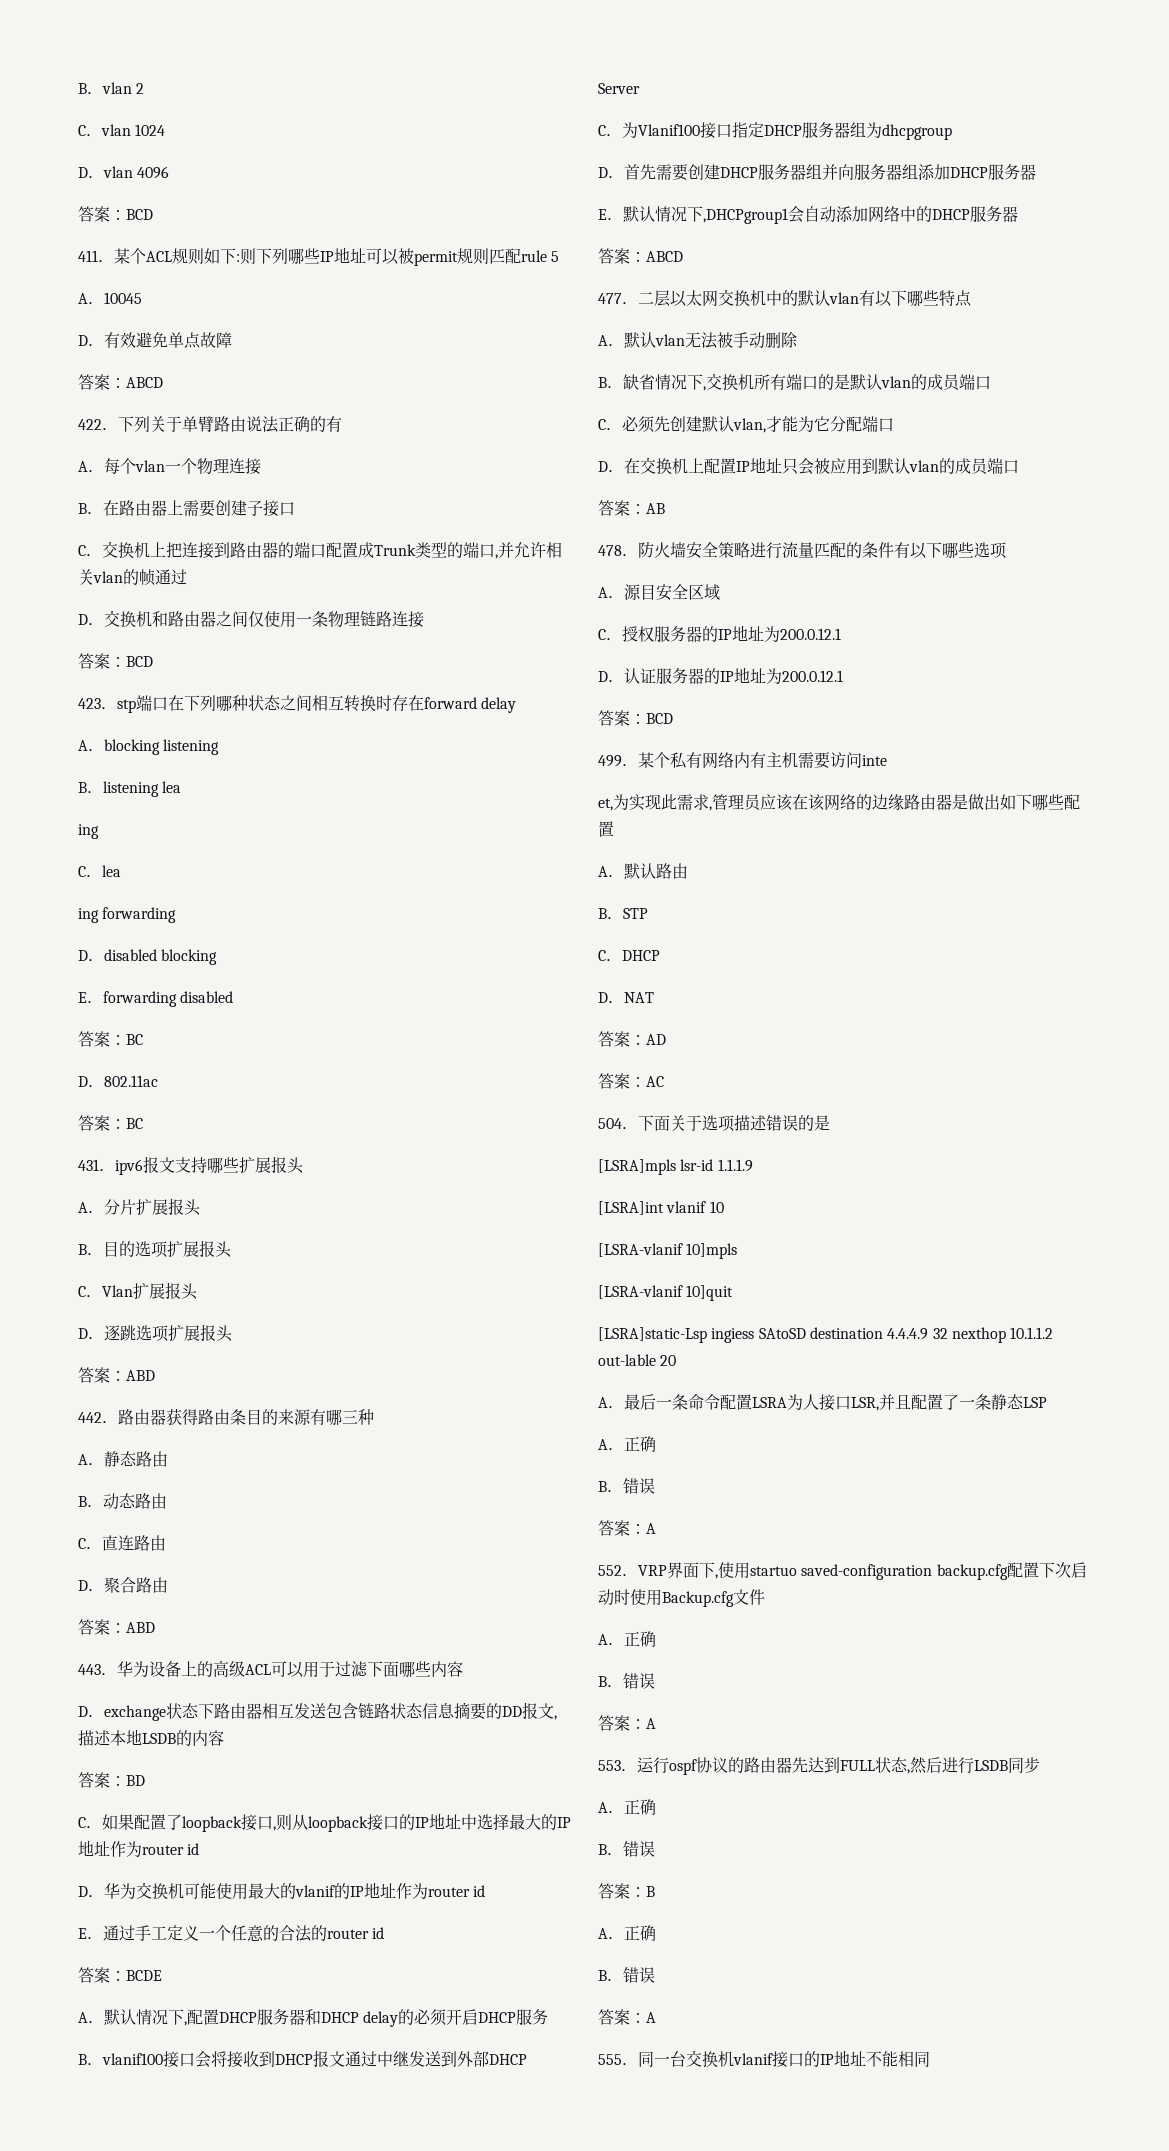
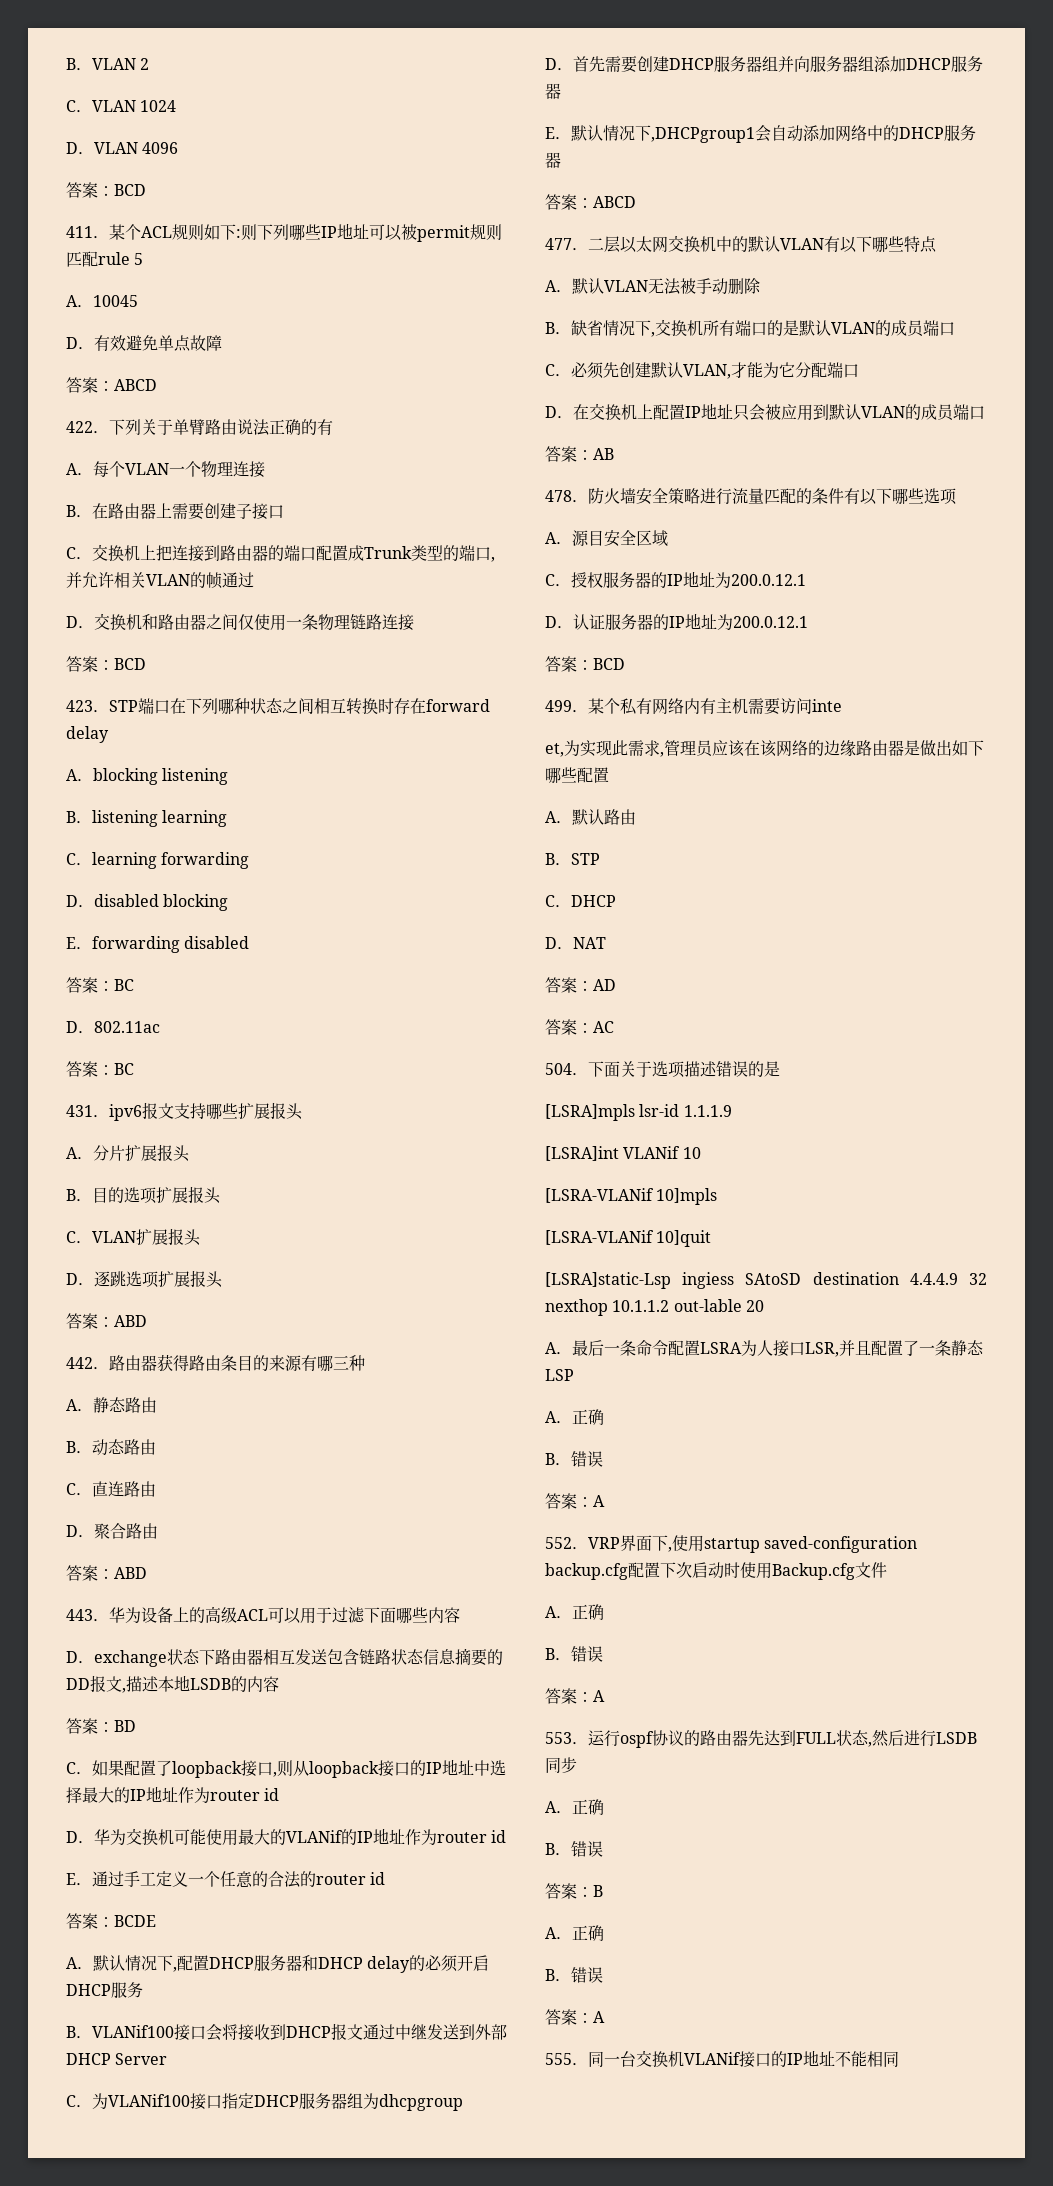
[78,82,132,95] B．vlan -> [66,58,136,71] B．VLAN
[101,124,131,136] vlan -> [92,100,136,112] VLAN
[103,166,133,178] vlan -> [94,142,138,154] VLAN
[135,460,165,472] vlan -> [125,463,169,475] VLAN
[93,571,123,583] vlan -> [146,574,190,586] VLAN
[117,699,136,713] stp -> [109,700,138,712] STP
[162,781,182,793] [78,824,99,839] [78,865,121,878] [78,908,99,923] lea // ing // C．lea // ing -> [162,810,228,827] [66,852,157,869] learning // C．learning
[102,1285,133,1297] Vlan -> [92,1231,136,1243] VLAN
[295,1885,335,1897] vlanif -> [286,1830,343,1843] VLANif
[102,2053,163,2065] vlanif100 -> [92,2025,174,2038] VLANif100
[638,124,700,136] Vlanif100 -> [108,2094,190,2107] VLANif100
[829,292,859,304] vlan -> [780,238,824,250] VLAN
[655,334,685,346] vlan -> [604,280,648,292] VLAN
[881,376,911,388] vlan -> [831,322,875,334] VLAN
[733,418,766,433] vlan, -> [683,364,731,379] VLAN,
[909,460,939,472] vlan -> [861,406,905,418] VLAN
[666,1201,707,1213] vlanif -> [623,1146,681,1159] VLANif
[598,1243,683,1257] [LSRA-vlanif -> [545,1188,654,1203] [LSRA-VLANif
[598,1285,683,1299] [LSRA-vlanif -> [545,1230,654,1245] [LSRA-VLANif
[750,1566,797,1576] startuo -> [704,1538,760,1553] startup
[733,2053,773,2065] vlanif -> [684,2052,741,2065] VLANif

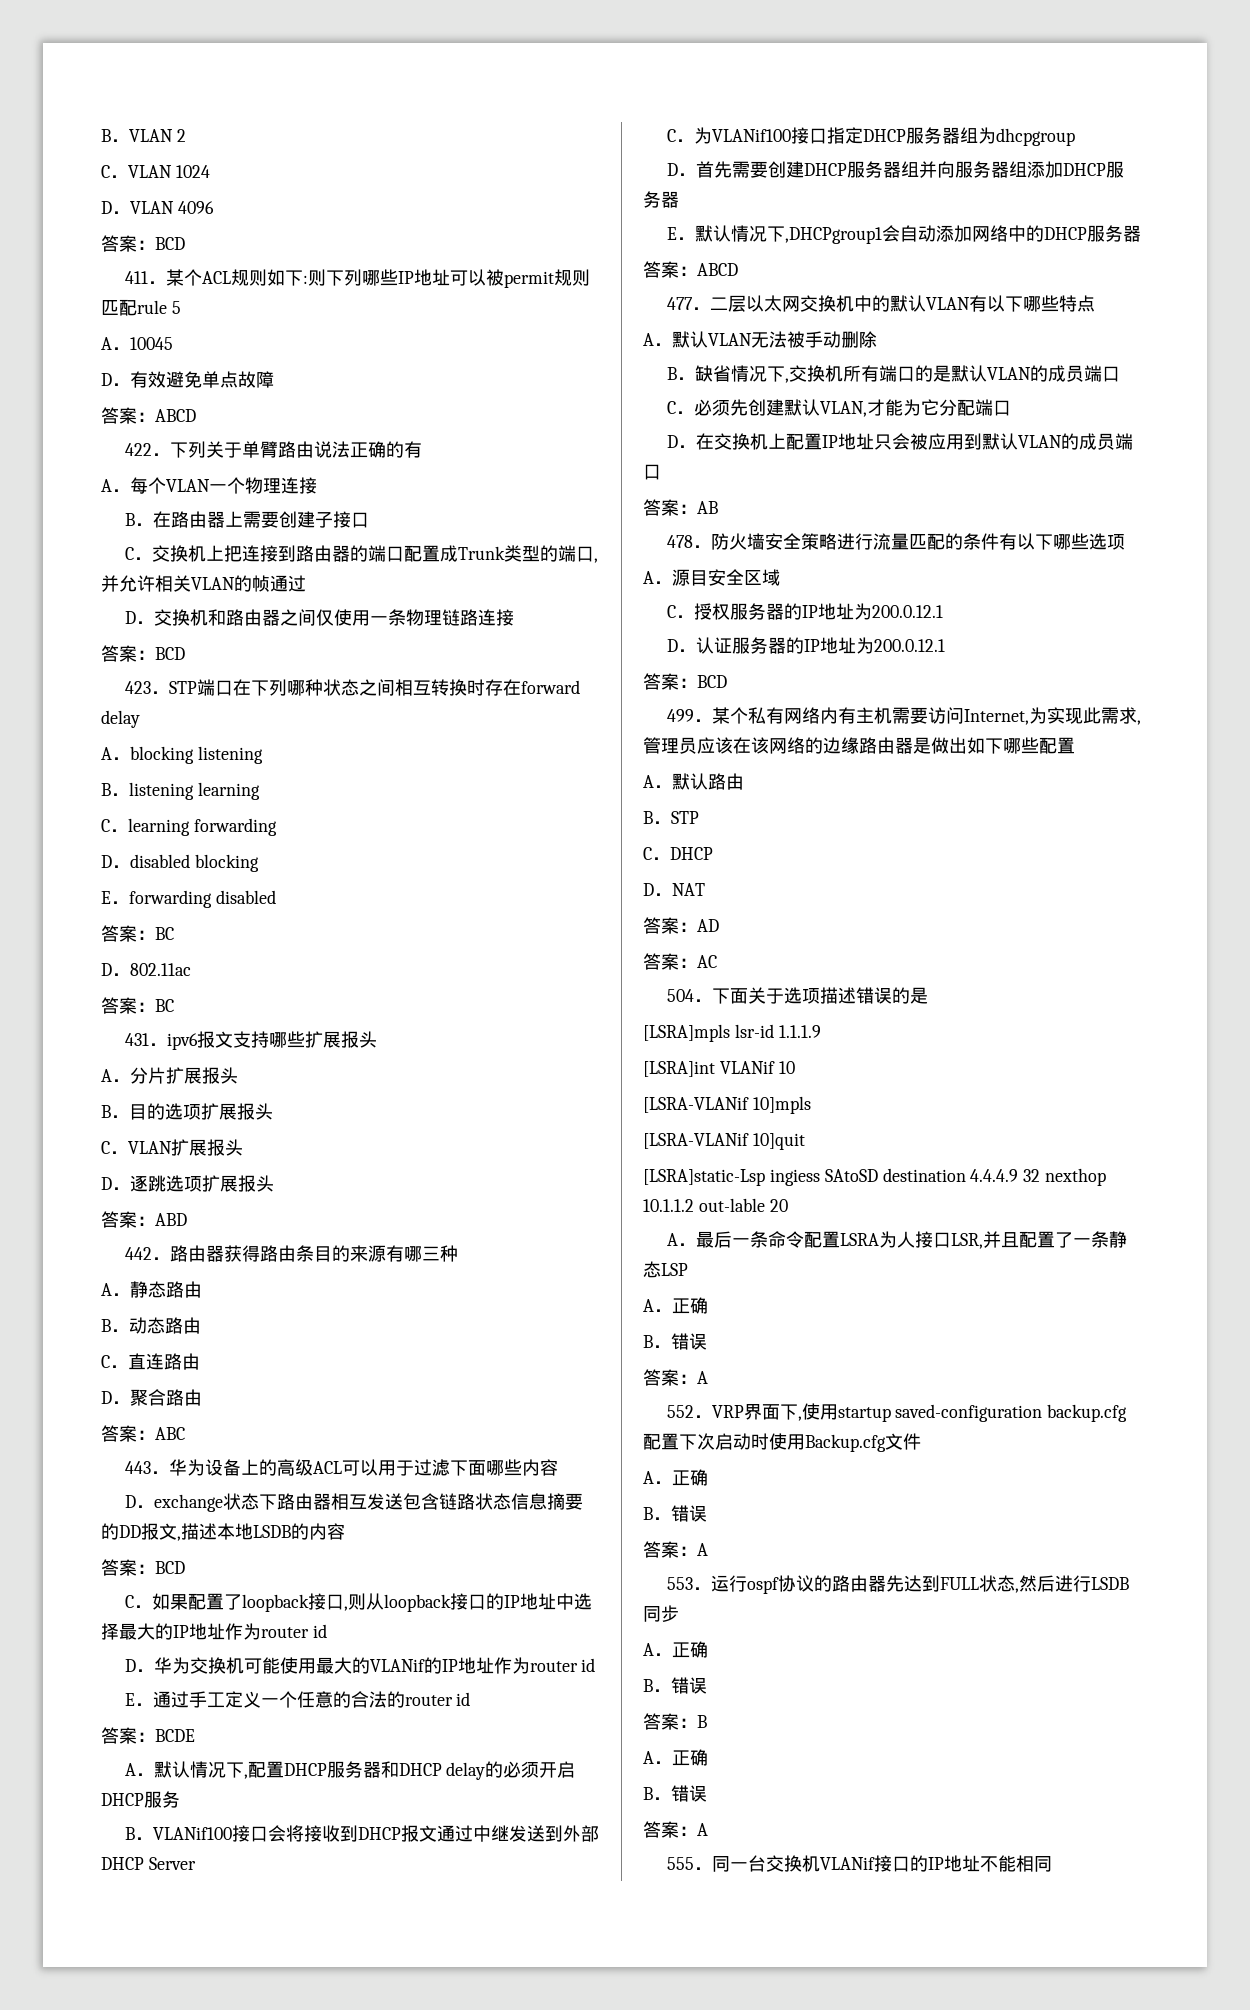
[114,1567,147,1579] ABD -> [155,1427,185,1440] ABC
[114,1720,136,1732] BD -> [155,1561,185,1574] BCD
[812,699,842,712] [545,743,564,757] inte // et, -> [963,709,1029,725] Internet,

